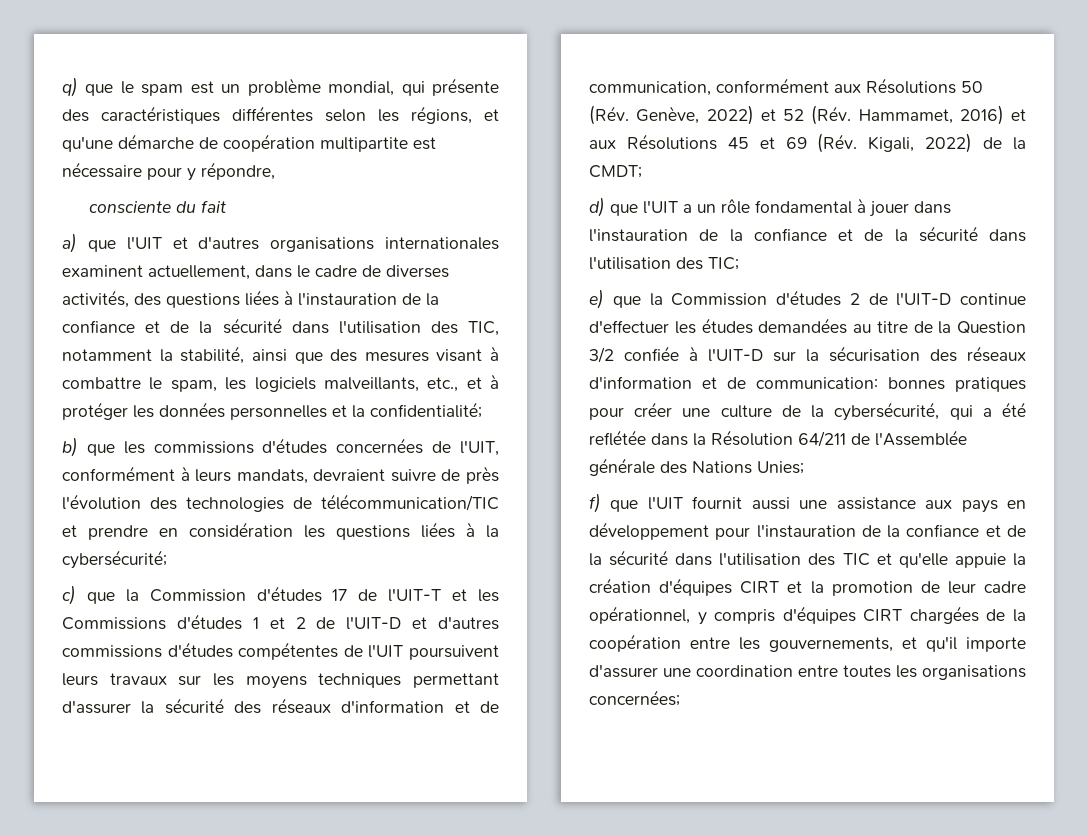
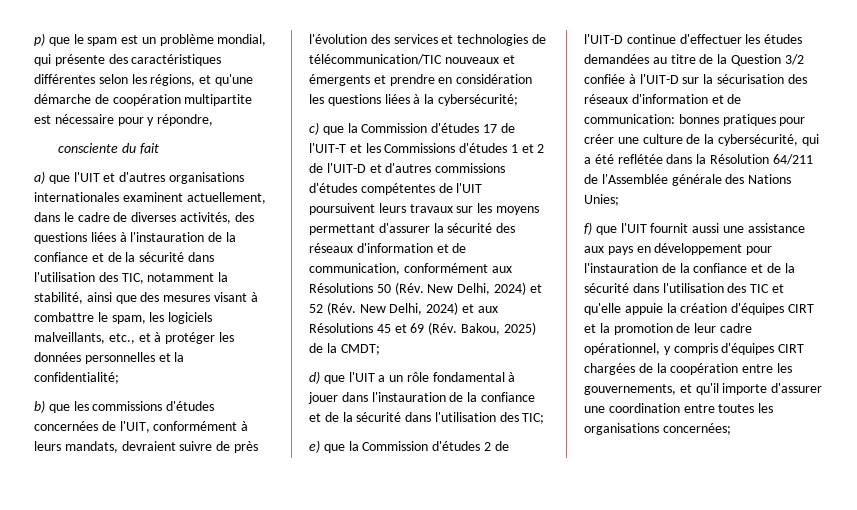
[62,77,78,97] q) -> [34,33,45,46] p)
(177, 503) none -> [393,34,454,44] services et
(499, 502) none -> [444,55,515,64] [309,74,370,86] nouveaux et émergents
[318,673,402,688] techniques -> (539, 210) none
[636,105,1004,125] Genève, 2022) et 52 (Rév. Hammamet, 2016) -> [427,282,542,295] [309,302,459,315] New Delhi, 2024) et 52 (Rév. New Delhi, 2024)
[868,133,973,153] Kigali, 2022) -> [460,322,536,335] Bakou, 2025)

